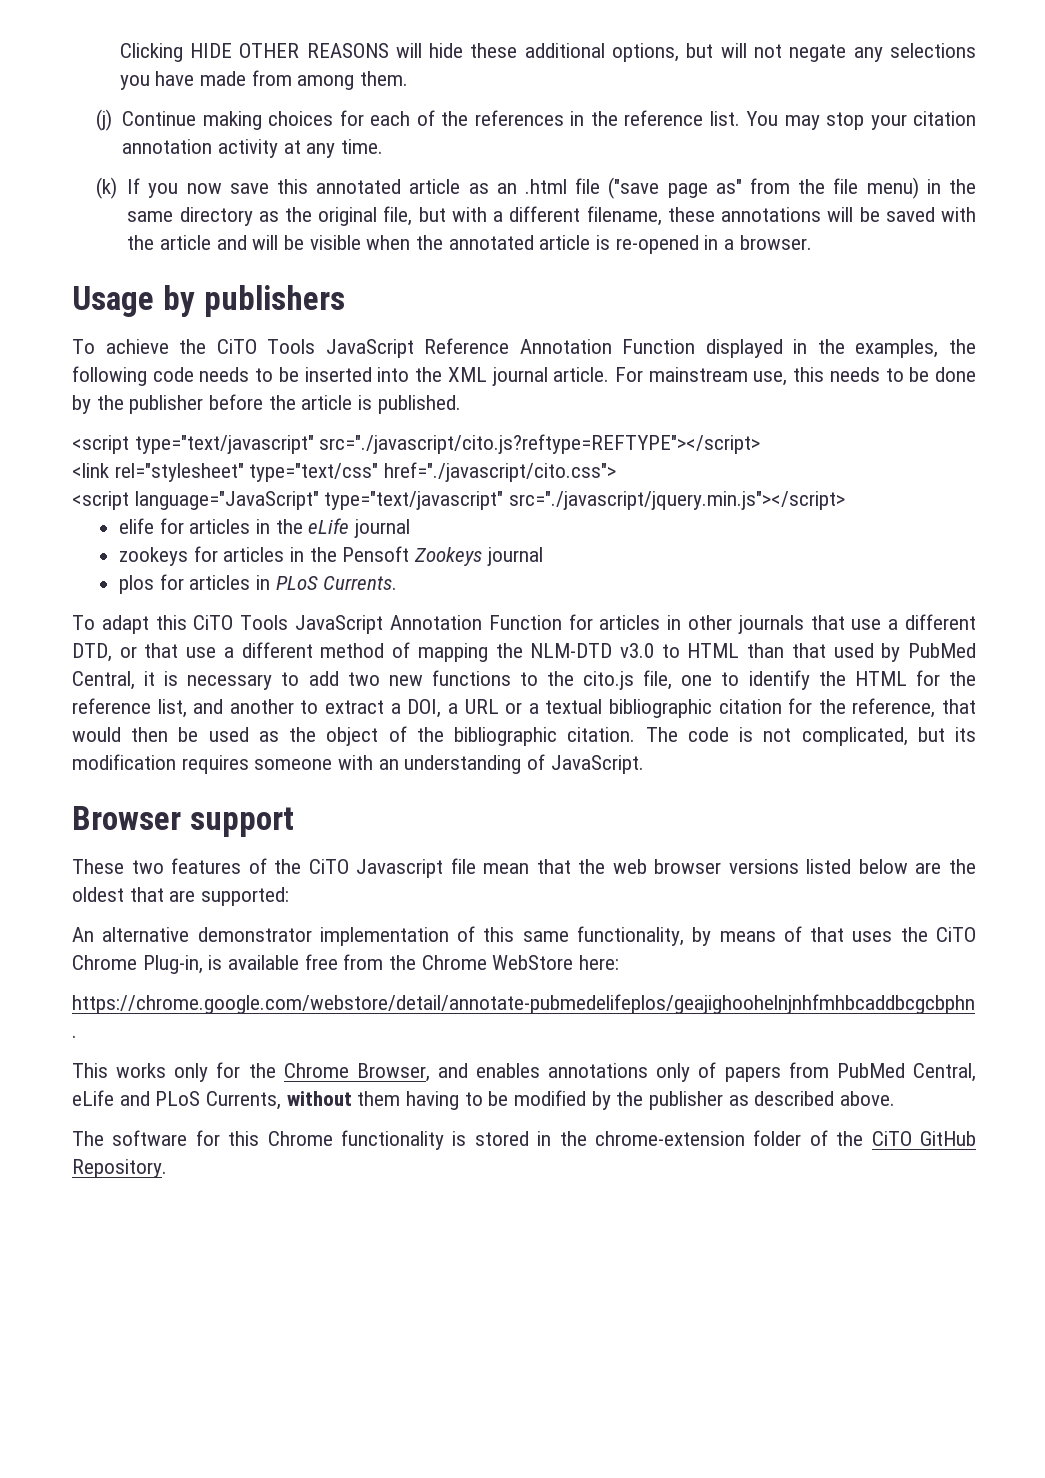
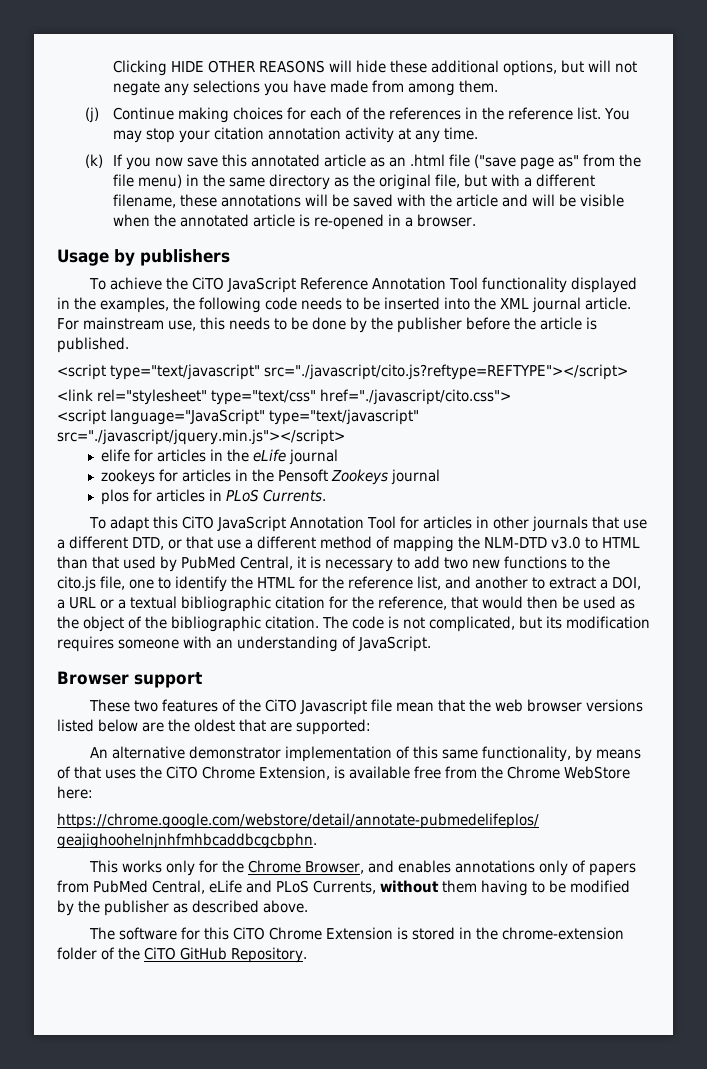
[267,339,316,354] Tools -> (225, 283) none
[622,339,696,354] Function -> [449,277,568,293] Tool functionality
[240,615,289,630] Tools -> (215, 522) none
[488,615,562,630] Function -> [367,516,397,529] Tool
[142,955,203,974] Plug-in, -> [259,766,330,780] Extension,
[267,1130,444,1150] Chrome functionality -> [233,927,394,940] CiTO Chrome Extension

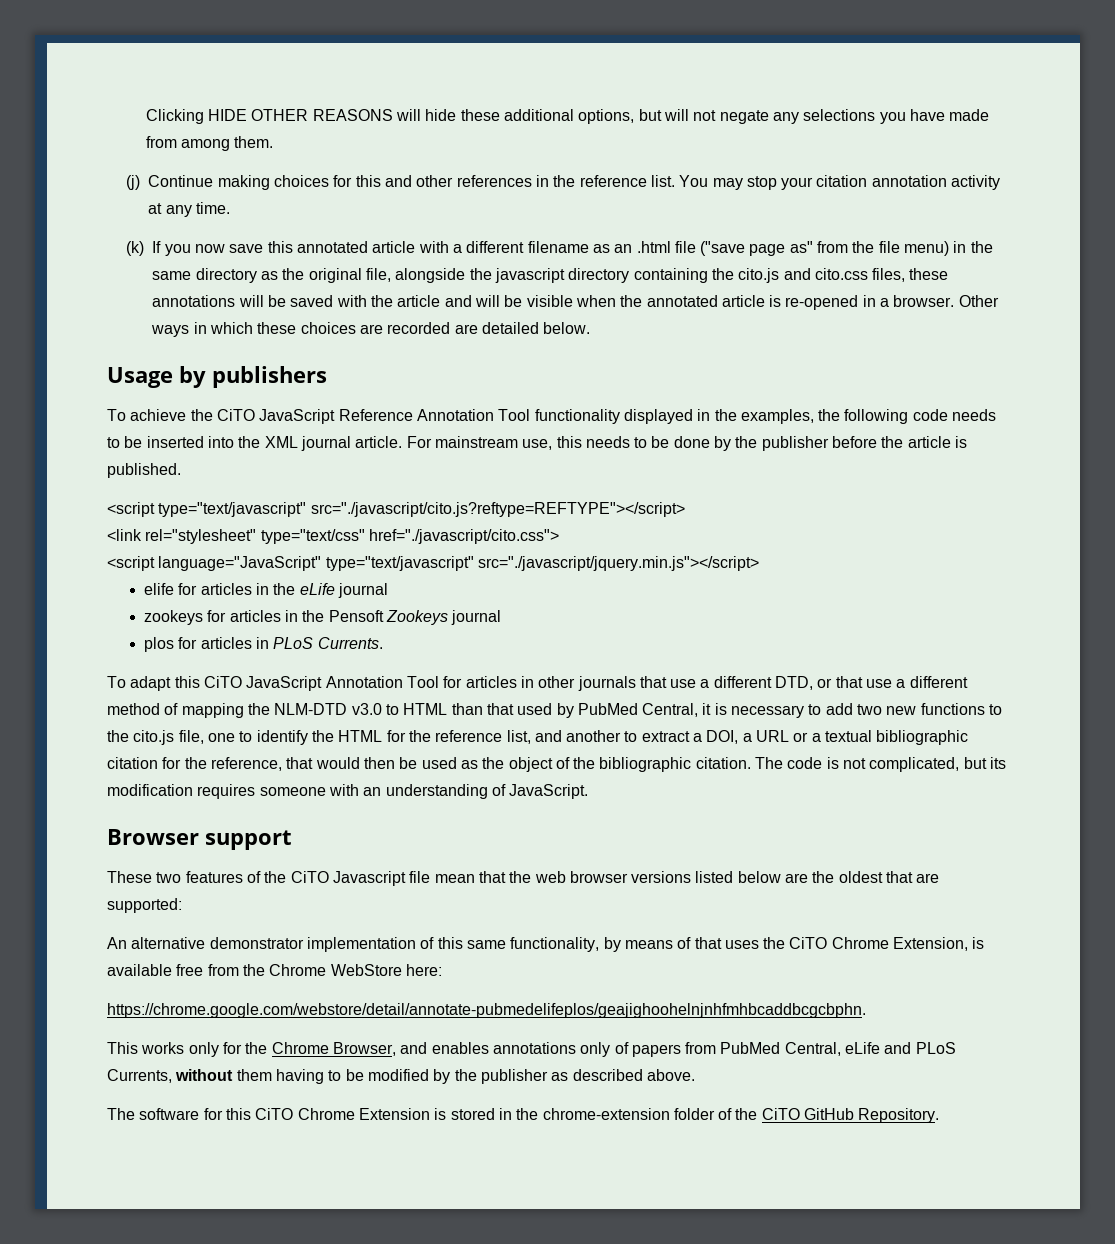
[310,107,386,120] each of the -> [355,175,454,187] this and other
(367, 160) none -> [418,241,589,253] with a different filename
[464,174,596,187] [113,194,177,208] but with a different filename, -> [395,268,906,283] alongside the javascript directory containing the cito.js and cito.css files,
(477, 220) none -> [958,295,999,307] [151,322,591,337] Other ways in which these choices are recorded are detailed below.

